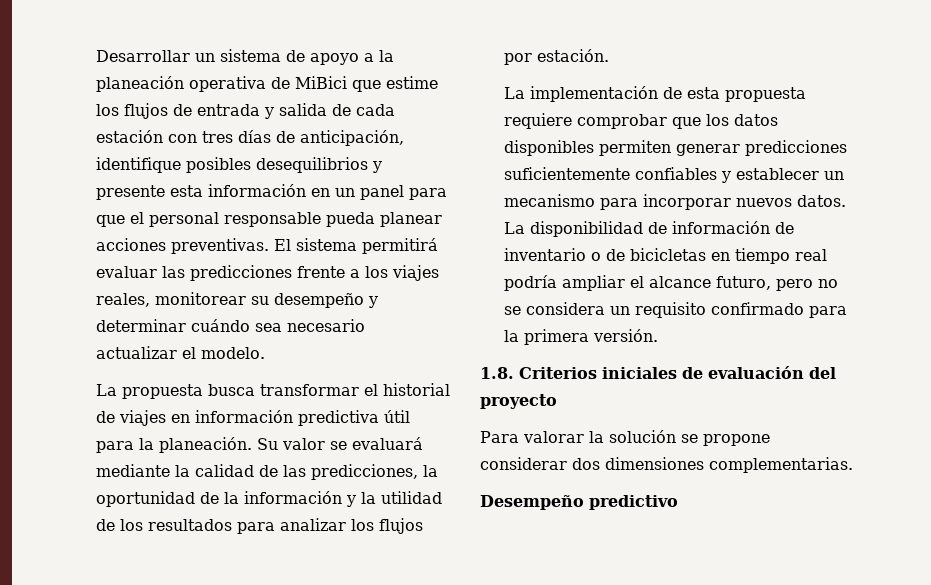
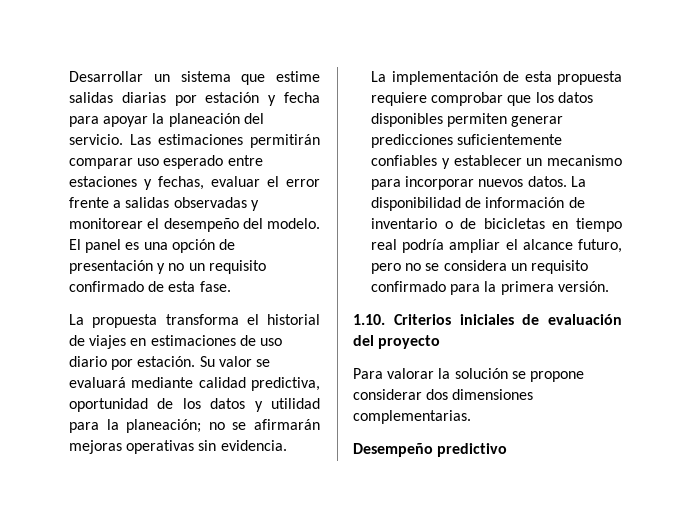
[286,50,395,65] [96,76,439,92] [96,103,396,119] [96,130,405,146] [96,157,383,173] [96,184,448,200] [96,212,443,227] [96,238,439,254] [96,265,440,281] [96,292,379,308] [96,319,366,332] [96,346,266,359] de apoyo a la planeación operativa de MiBici que estime los flujos de entrada y salida de cada estación con tres días de anticipación, identifique posibles desequilibrios y presente esta información en un panel para que el personal responsable pueda planear acciones preventivas. El sistema permitirá evaluar las predicciones frente a los viajes reales, monitorear su desempeño y determinar cuándo sea necesario actualizar el modelo. -> [241,71,320,85] [69,92,320,106] [69,113,264,127] [69,134,320,148] [69,155,263,169] [69,176,320,190] [69,197,259,211] [69,218,320,232] [69,239,236,253] [69,260,266,274] [69,281,231,292] que estime salidas diarias por estación y fecha para apoyar la planeación del servicio. Las estimaciones permitirán comparar uso esperado entre estaciones y fechas, evaluar el error frente a salidas observadas y monitorear el desempeño del modelo. El panel es una opción de presentación y no un requisito confirmado de esta fase.
[208,384,360,396] busca transformar -> [165,314,239,325] transforma
[195,410,411,426] [96,437,253,453] información predictiva útil para la planeación. -> [150,335,283,346] [69,356,196,370] estimaciones de uso diario por estación.
[175,464,439,480] [96,491,443,507] [96,518,424,534] [504,49,610,65] la calidad de las predicciones, la oportunidad de la información y la utilidad de los resultados para analizar los flujos por estación. -> [198,377,320,391] [69,398,320,412] [69,419,320,433] [69,440,287,454] calidad predictiva, oportunidad de los datos y utilidad para la planeación; no se afirmarán mejoras operativas sin evidencia.
[480,367,514,379] 1.8. -> [353,314,385,325] 1.10.

